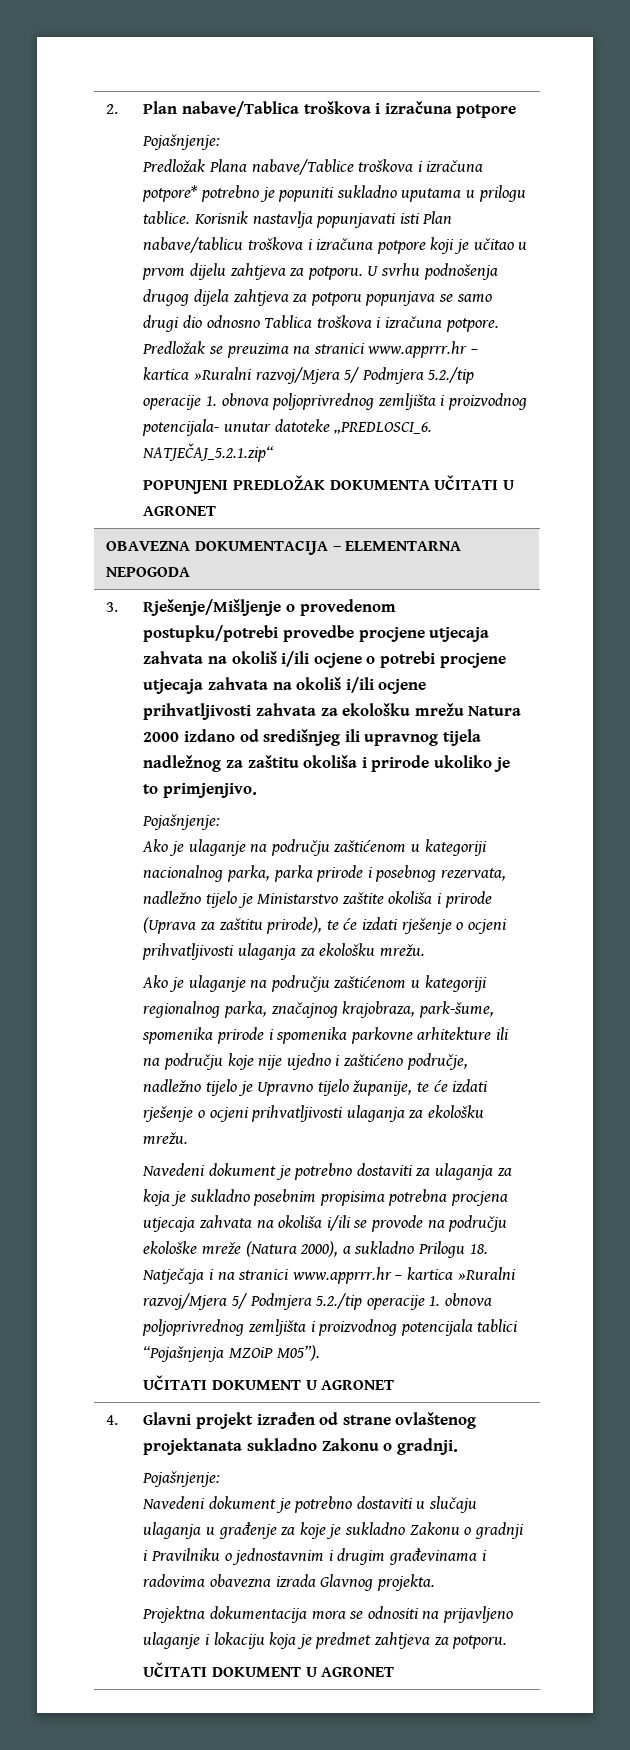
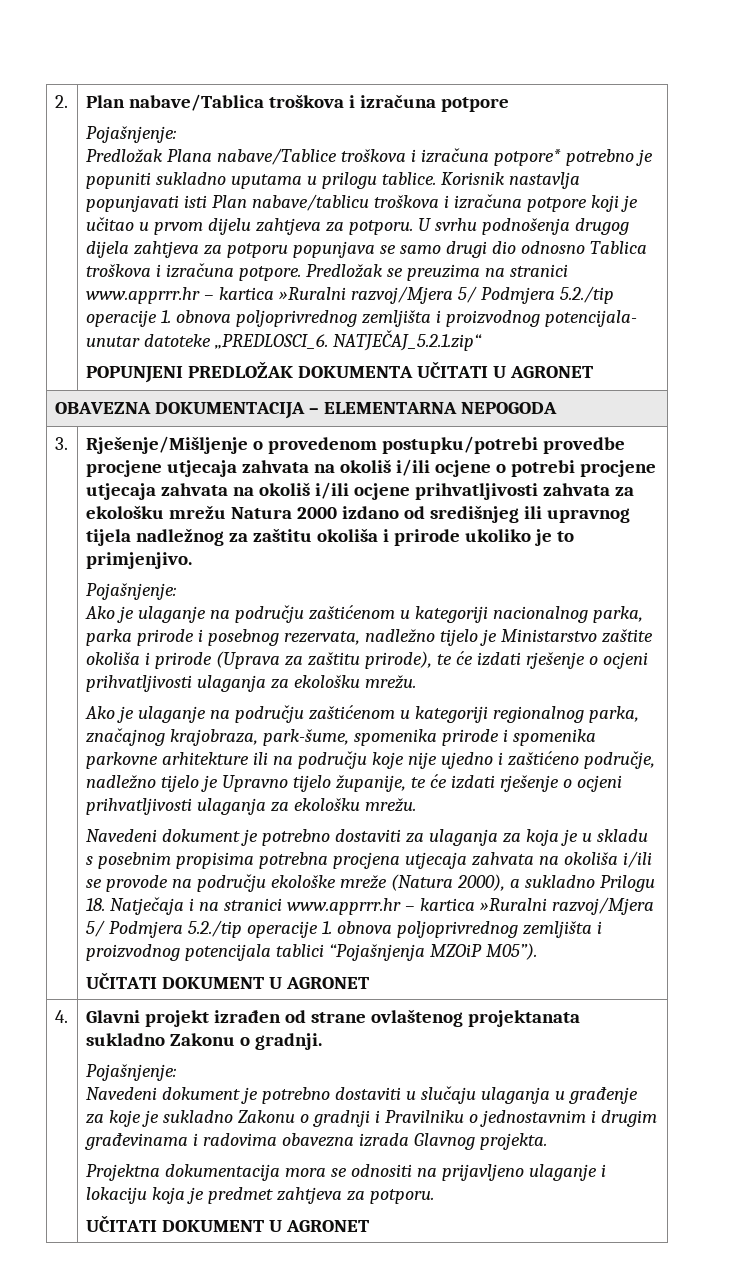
[189,1189,250,1202] sukladno -> [581,829,648,842] [85,856,93,865] u skladu s

